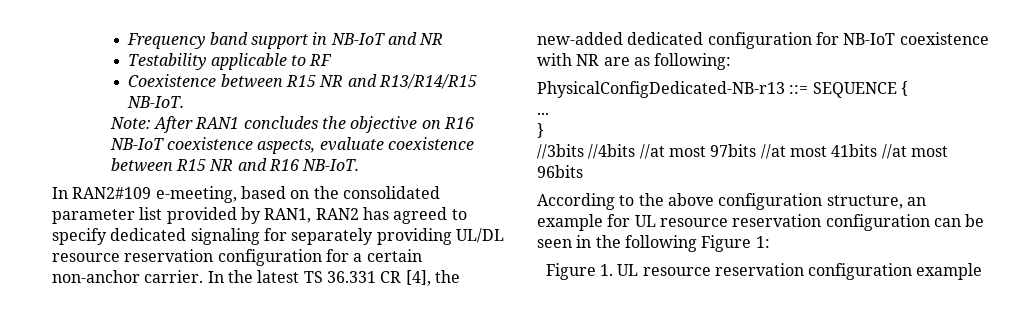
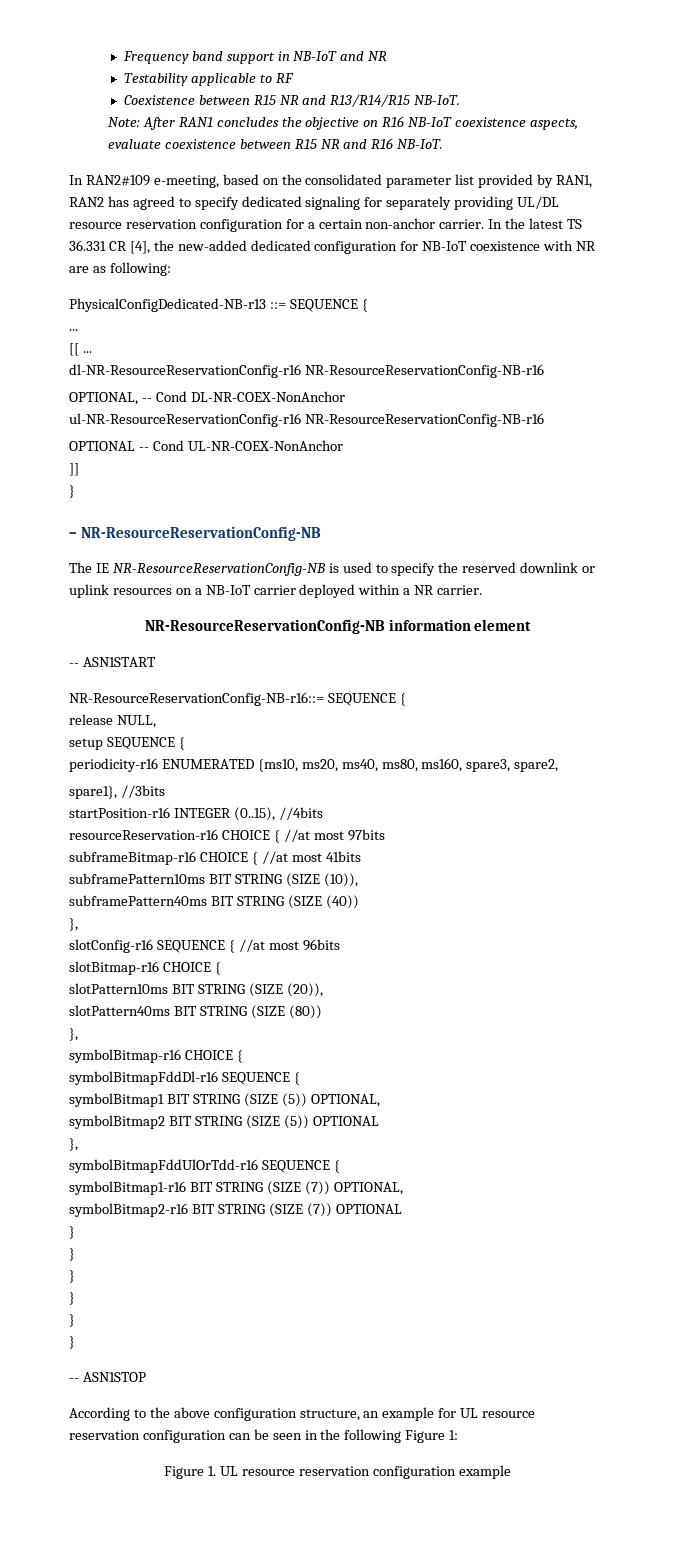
[537,123,544,138] [537,144,636,159] } // //3bits //4bits -> [69,343,92,356] [69,364,544,378] [69,391,345,405] [69,413,544,427] [69,440,343,451] [69,463,79,476] [69,485,75,498] [69,526,321,541] [69,562,596,576] [69,584,483,598] [144,619,532,634] [69,657,156,667] [69,692,406,706] [69,714,156,728] [69,737,185,750] [69,758,559,772] [69,785,165,799] [69,807,323,821] [69,829,280,843] [[ ... // dl-NR-ResourceReservationConfig-r16 NR-ResourceReservationConfig-NB-r16 // OPTIONAL, -- Cond DL-NR-COEX-NonAnchor // ul-NR-ResourceReservationConfig-r16 NR-ResourceReservationConfig-NB-r16 // OPTIONAL -- Cond UL-NR-COEX-NonAnchor // ]] // } // – NR-ResourceReservationConfig-NB // The IE NR-ResourceReservationConfig-NB is used to specify the reserved downlink or uplink resources on a NB-IoT carrier deployed within a NR carrier. // NR-ResourceReservationConfig-NB information element // -- ASN1START // NR-ResourceReservationConfig-NB-r16::= SEQUENCE { // release NULL, // setup SEQUENCE { // periodicity-r16 ENUMERATED {ms10, ms20, ms40, ms80, ms160, spare3, spare2, // spare1}, //3bits // startPosition-r16 INTEGER (0..15), //4bits // resourceReservation-r16 CHOICE {
(757, 150) none -> [69,851,258,865] // subframeBitmap-r16 CHOICE {
[881,144,948,159] [537,165,583,178] //at most 96bits -> [69,873,358,887] [69,895,359,909] [69,918,78,931] [69,939,340,953] [69,961,221,975] [69,983,323,997] [69,1005,322,1019] [69,1028,78,1041] [69,1049,243,1063] [69,1071,300,1085] [69,1093,380,1107] [69,1115,379,1129] [69,1138,78,1151] [69,1159,340,1173] [69,1181,403,1195] [69,1203,402,1217] [69,1226,75,1239] [69,1248,75,1261] [69,1270,75,1283] [69,1292,75,1305] [69,1314,75,1327] [69,1336,75,1349] [69,1372,146,1382] // subframePattern10ms BIT STRING (SIZE (10)), // subframePattern40ms BIT STRING (SIZE (40)) // }, // slotConfig-r16 SEQUENCE { //at most 96bits // slotBitmap-r16 CHOICE { // slotPattern10ms BIT STRING (SIZE (20)), // slotPattern40ms BIT STRING (SIZE (80)) // }, // symbolBitmap-r16 CHOICE { // symbolBitmapFddDl-r16 SEQUENCE { // symbolBitmap1 BIT STRING (SIZE (5)) OPTIONAL, // symbolBitmap2 BIT STRING (SIZE (5)) OPTIONAL // }, // symbolBitmapFddUlOrTdd-r16 SEQUENCE { // symbolBitmap1-r16 BIT STRING (SIZE (7)) OPTIONAL, // symbolBitmap2-r16 BIT STRING (SIZE (7)) OPTIONAL // } // } // } // } // } // } // -- ASN1STOP

